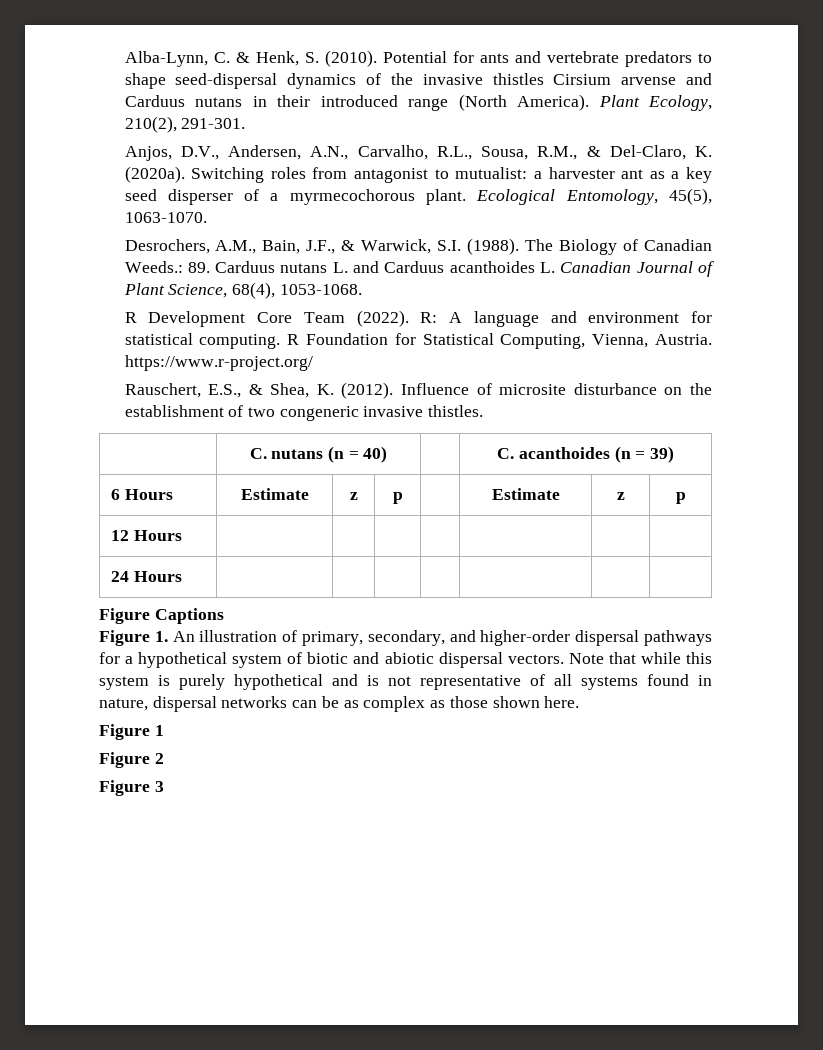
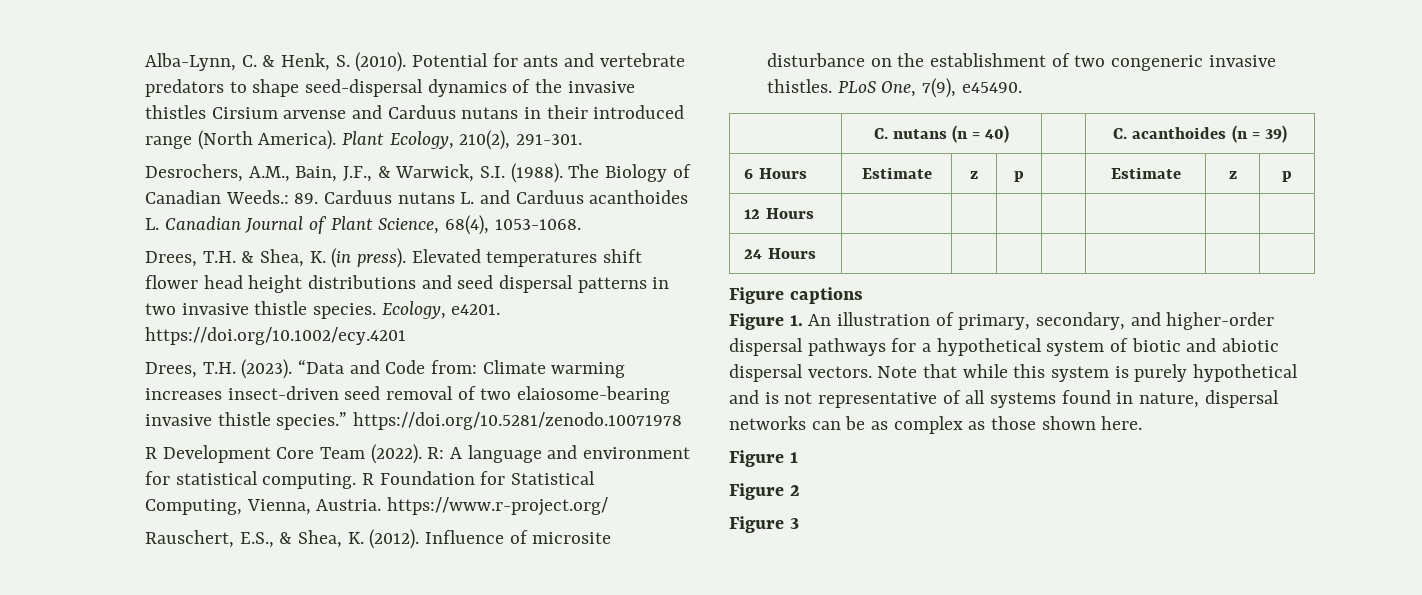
[124,145,712,161] [124,166,712,183] [124,188,712,205] [124,212,207,223] // Anjos, D.V., Andersen, A.N., Carvalho, R.L., Sousa, R.M., & Del‐Claro, K. (2020a). Switching roles from antagonist to mutualist: a harvester ant as a key seed disperser of a myrmecochorous plant. Ecological Entomology, 45(5), 1063-1070. -> (582, 139) none
(362, 289) none -> [144,248,642,268] [144,275,670,293] [144,301,501,319] [144,327,406,345] [144,359,626,379] [144,386,670,404] [144,412,682,430] // Drees, T.H. & Shea, K. (in press). Elevated temperatures shift flower head height distributions and seed dispersal patterns in two invasive thistle species. Ecology, e4201. https://doi.org/10.1002/ecy.4201 // Drees, T.H. (2023). “Data and Code from: Climate warming increases insect-driven seed removal of two elaiosome-bearing invasive thistle species.” https://doi.org/10.5281/zenodo.10071978
(484, 411) none -> [837,78,1022,98] PLoS One, 7(9), e45490.
[154,608,224,624] Captions -> [789,287,863,304] captions

